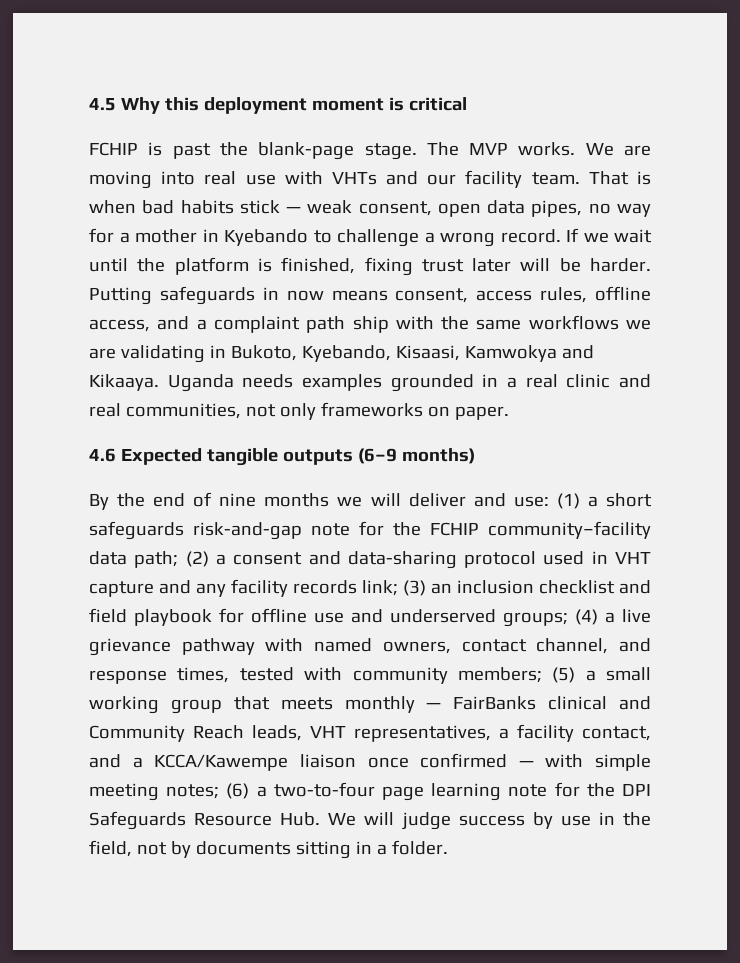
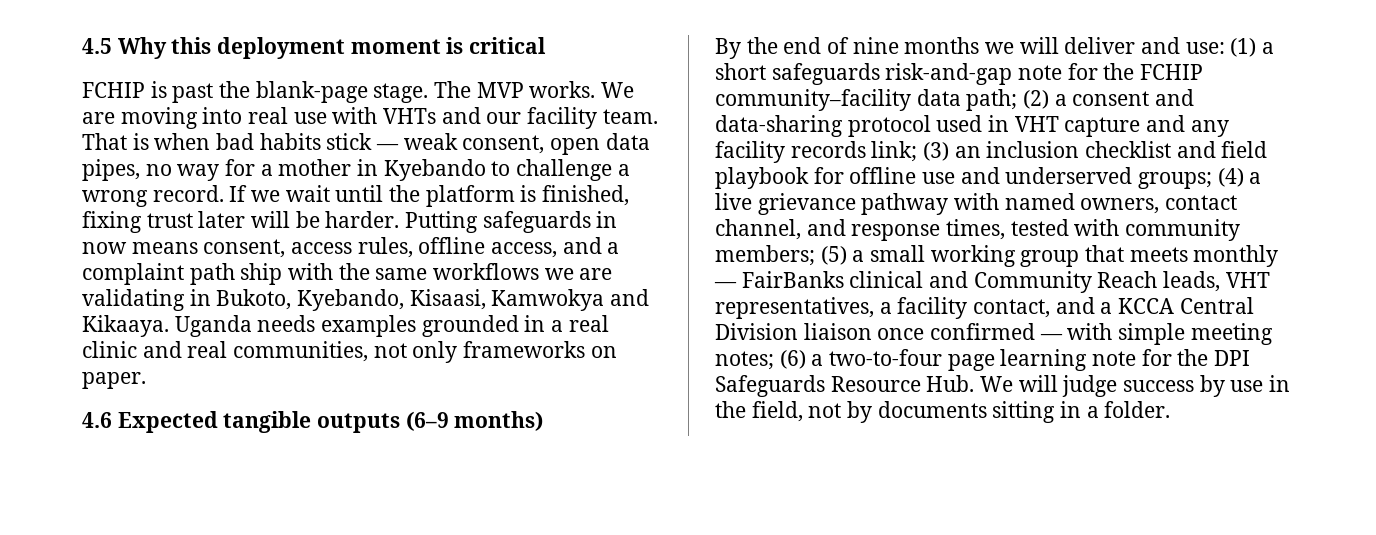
[154,754,289,771] KCCA/Kawempe -> [1118,297,1254,314] [715,323,798,340] KCCA Central Division

